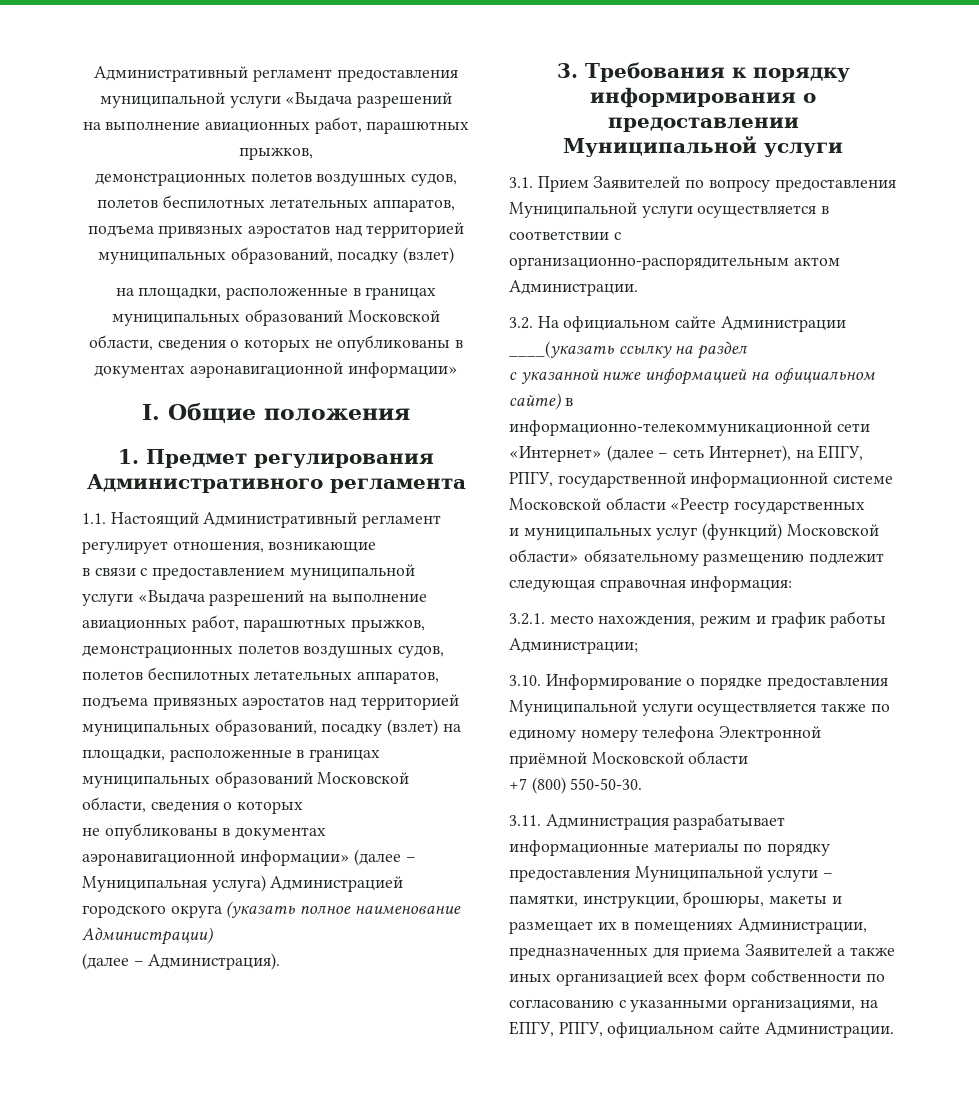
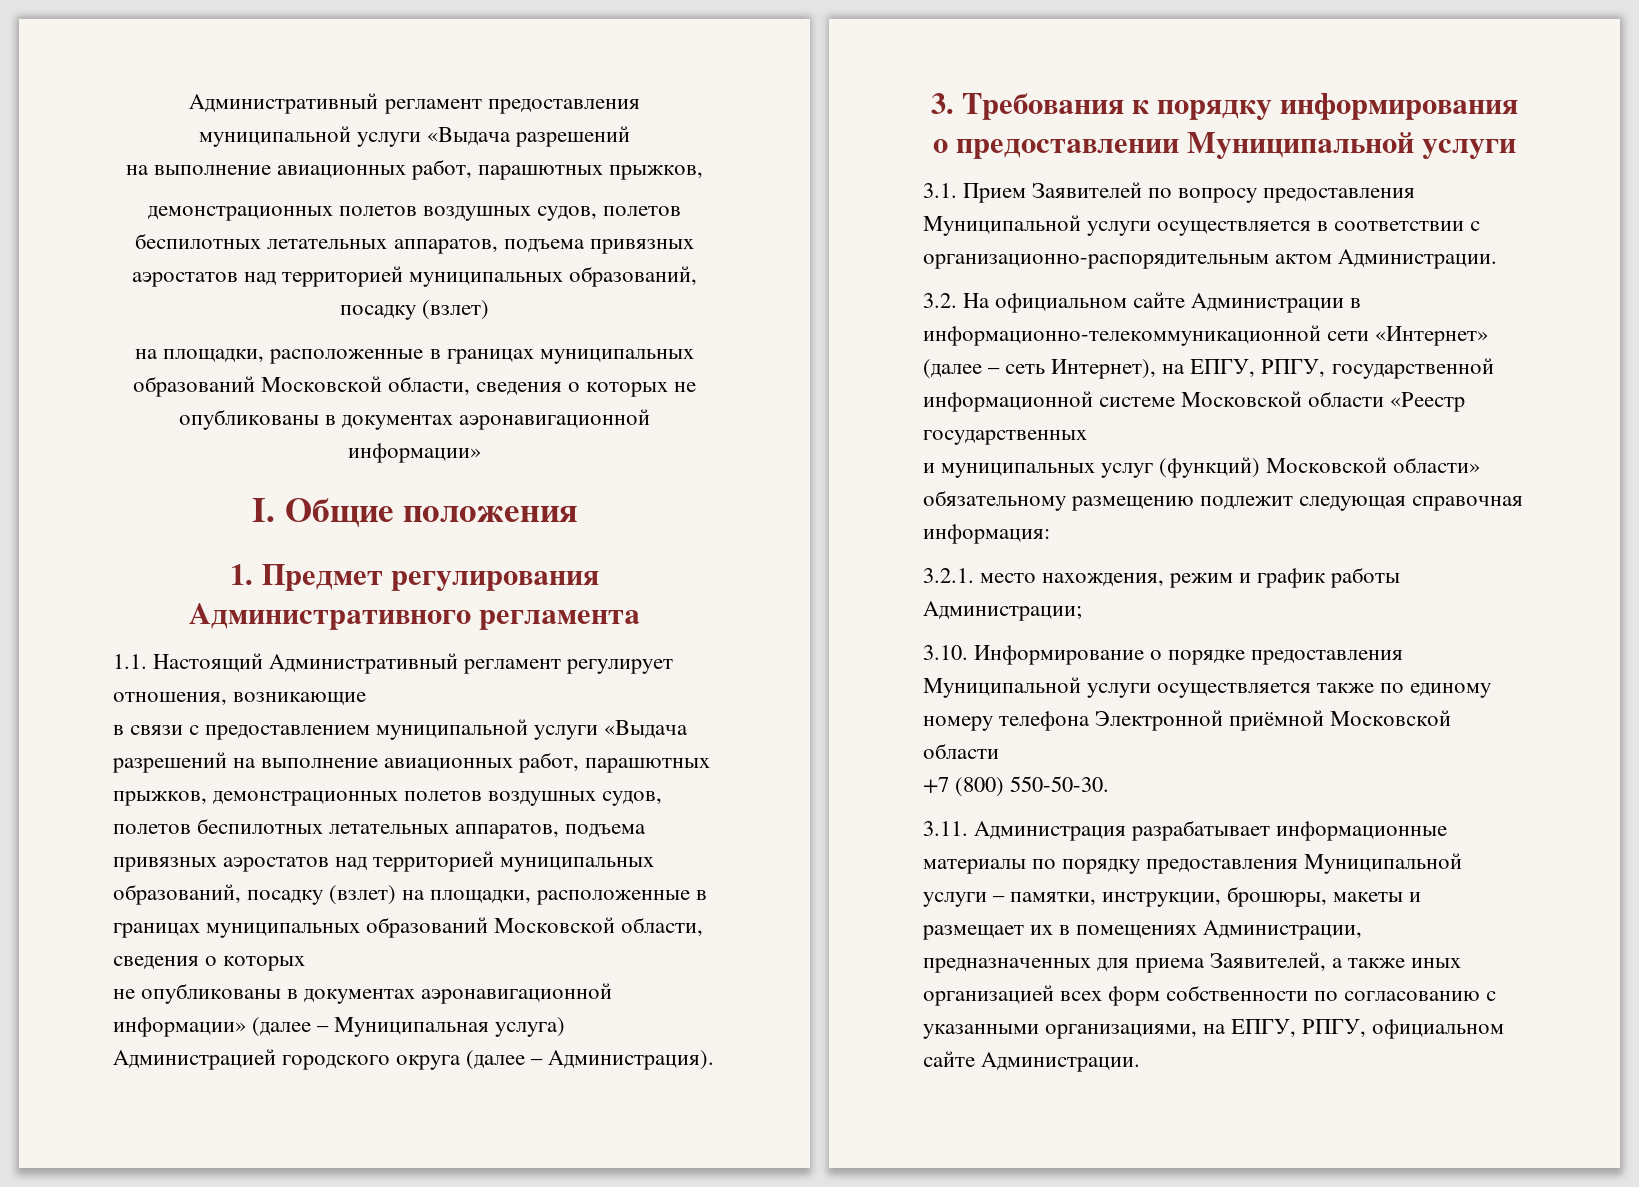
[226,901,461,918] [82,927,213,945] (указать полное наименование Администрации) // -> (462, 1062) none
[509,341,749,359] [509,368,875,385] [509,393,561,410] ____(указать ссылку на раздел // с указанной ниже информацией на официальном сайте) -> (1345, 303) none
[745,944,833,956] Заявителей -> [1210,952,1327,972] Заявителей,

